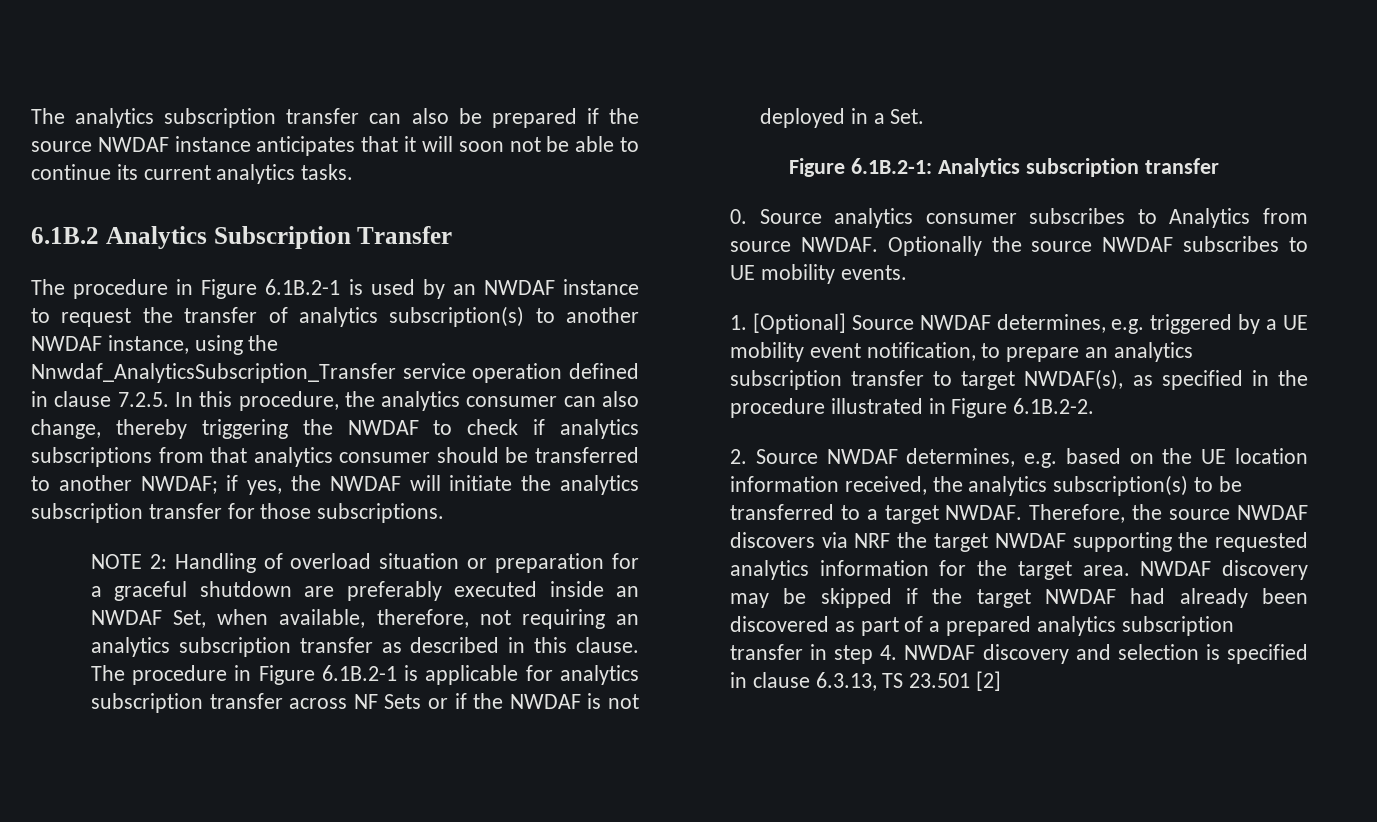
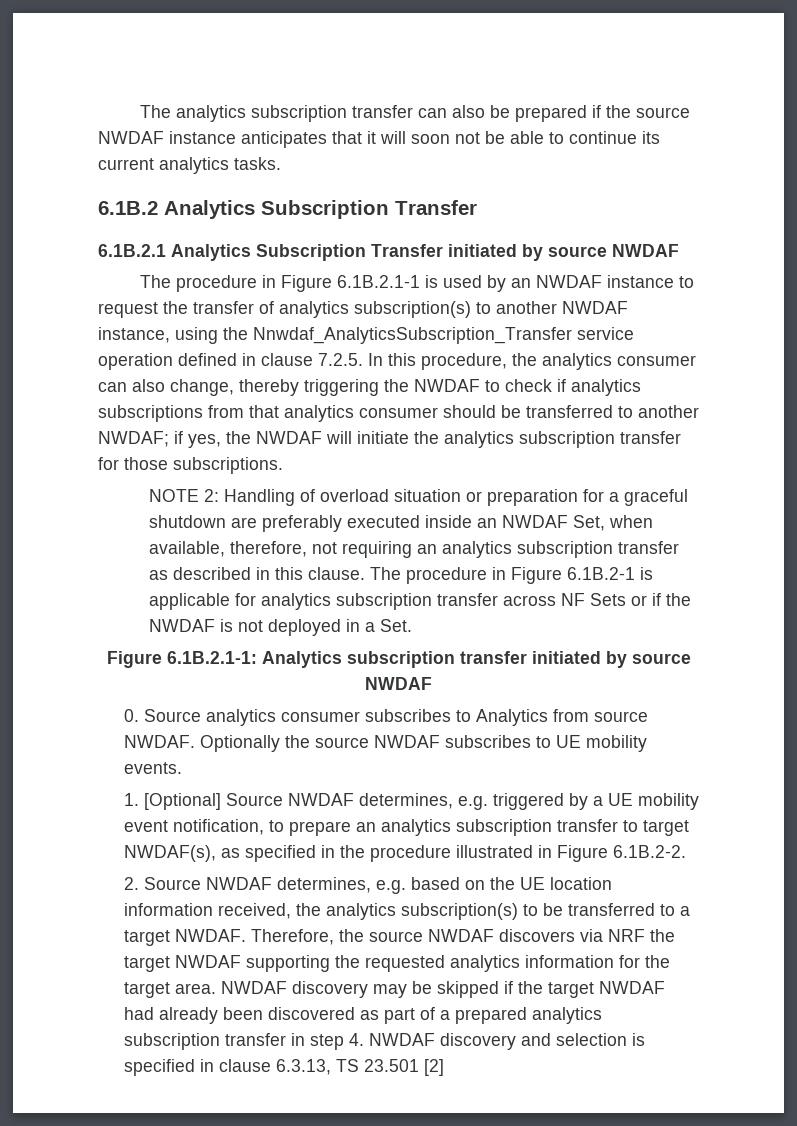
[31,279,341,299] // The procedure in Figure 6.1B.2-1 -> [98,244,679,261] [140,275,421,292] // 6.1B.2.1 Analytics Subscription Transfer initiated by source NWDAF // The procedure in Figure 6.1B.2.1-1
[851,158,933,174] 6.1B.2-1: -> [166,651,257,664] 6.1B.2.1-1:
(1219, 166) none -> [531,651,691,668] [365,677,432,690] initiated by source NWDAF

